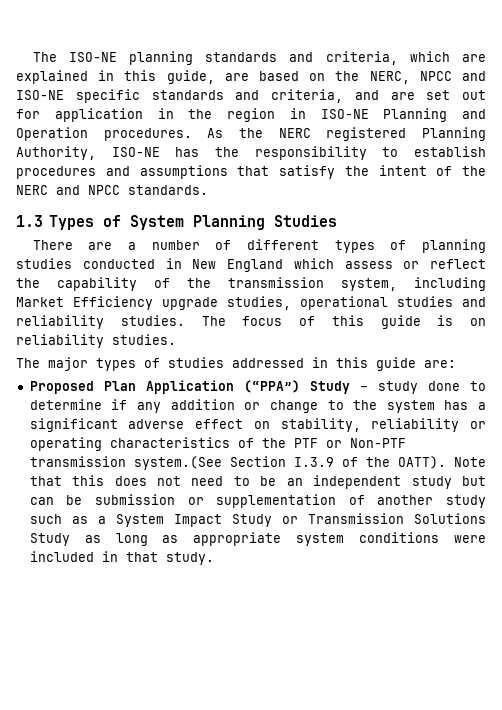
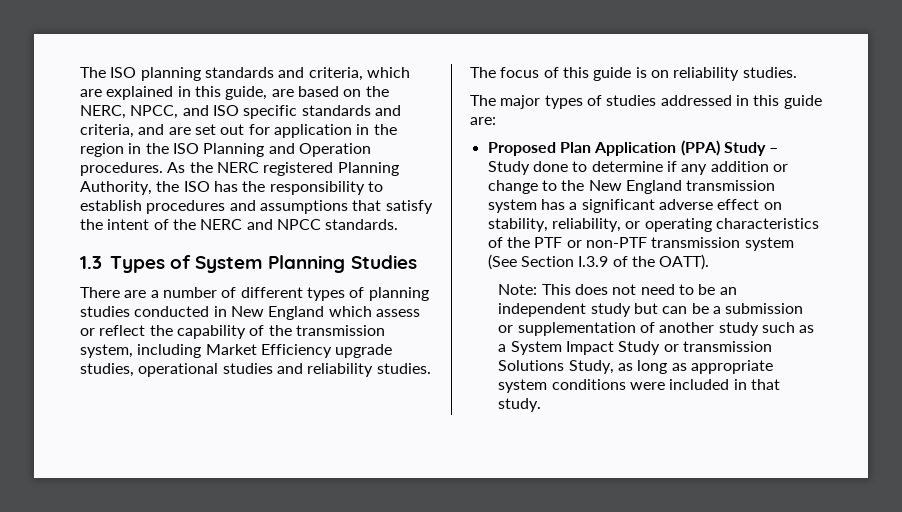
[32,52,117,62] The ISO-NE -> [80,67,137,78] The ISO
[419,71,486,81] [16,90,64,100] NPCC and ISO-NE -> [130,105,239,119] NPCC, and ISO
[320,109,369,119] ISO-NE -> [145,143,199,154] the ISO
[111,147,160,157] ISO-NE -> [156,181,210,192] the ISO
[243,380,300,393] (“PPA”) -> [680,140,720,156] (PPA)
[377,381,418,394] study -> [487,161,530,175] Study
(378, 405) none -> [588,180,776,194] New England transmission
[371,418,460,432] reliability -> [551,218,621,232] reliability,
[349,438,406,448] [29,456,222,470] Non-PTF transmission system.(See -> [585,237,794,251] [487,254,517,270] non-PTF transmission system (See
[453,457,486,467] [29,475,105,486] Note that this -> [498,284,571,295] // Note: This
(83, 500) none -> [713,306,722,314] a
[307,513,486,524] [29,533,70,546] Transmission Solutions Study -> [683,341,773,352] [498,360,614,374] transmission Solutions Study,

